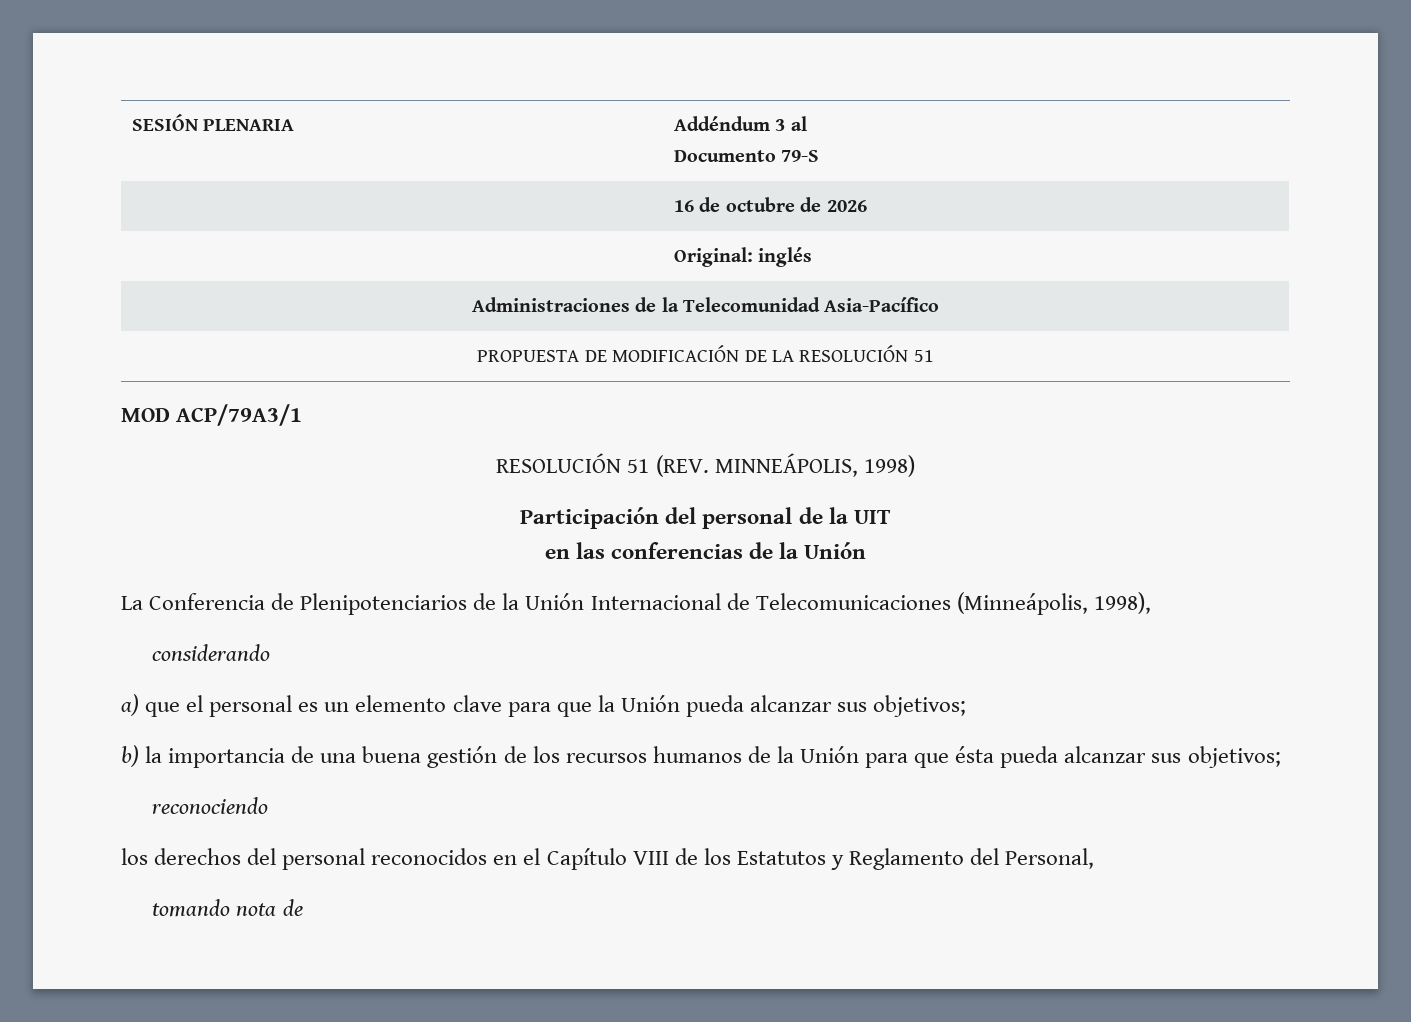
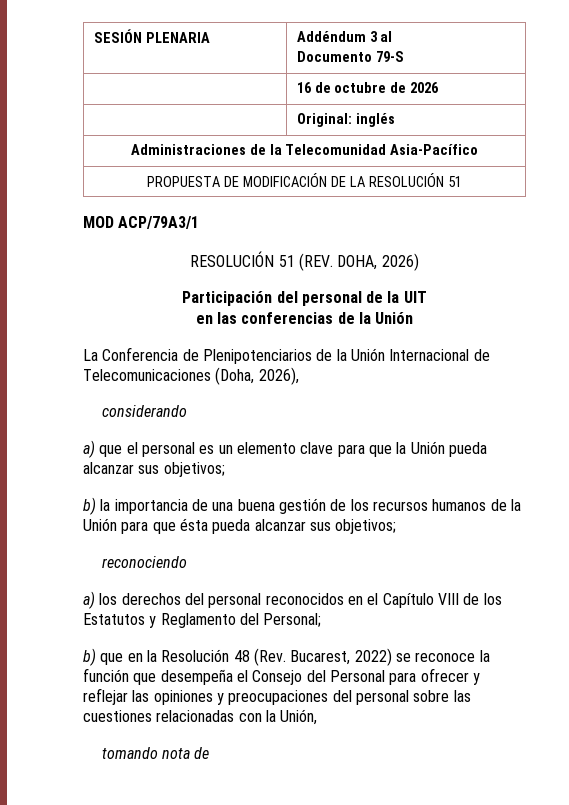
[714,453,915,477] MINNEÁPOLIS, 1998) -> [337,253,419,271] DOHA, 2026)
[956,592,1151,615] (Minneápolis, 1998), -> [215,367,299,385] (Doha, 2026),
(269, 805) none -> [83,591,95,609] a)
[1005,848,1095,869] Personal, -> [263,613,322,627] [83,648,490,666] [83,668,480,685] [83,688,471,705] [83,709,318,725] Personal; // b) que en la Resolución 48 (Rev. Bucarest, 2022) se reconoce la función que desempeña el Consejo del Personal para ofrecer y reflejar las opiniones y preocupaciones del personal sobre las cuestiones relacionadas con la Unión,

